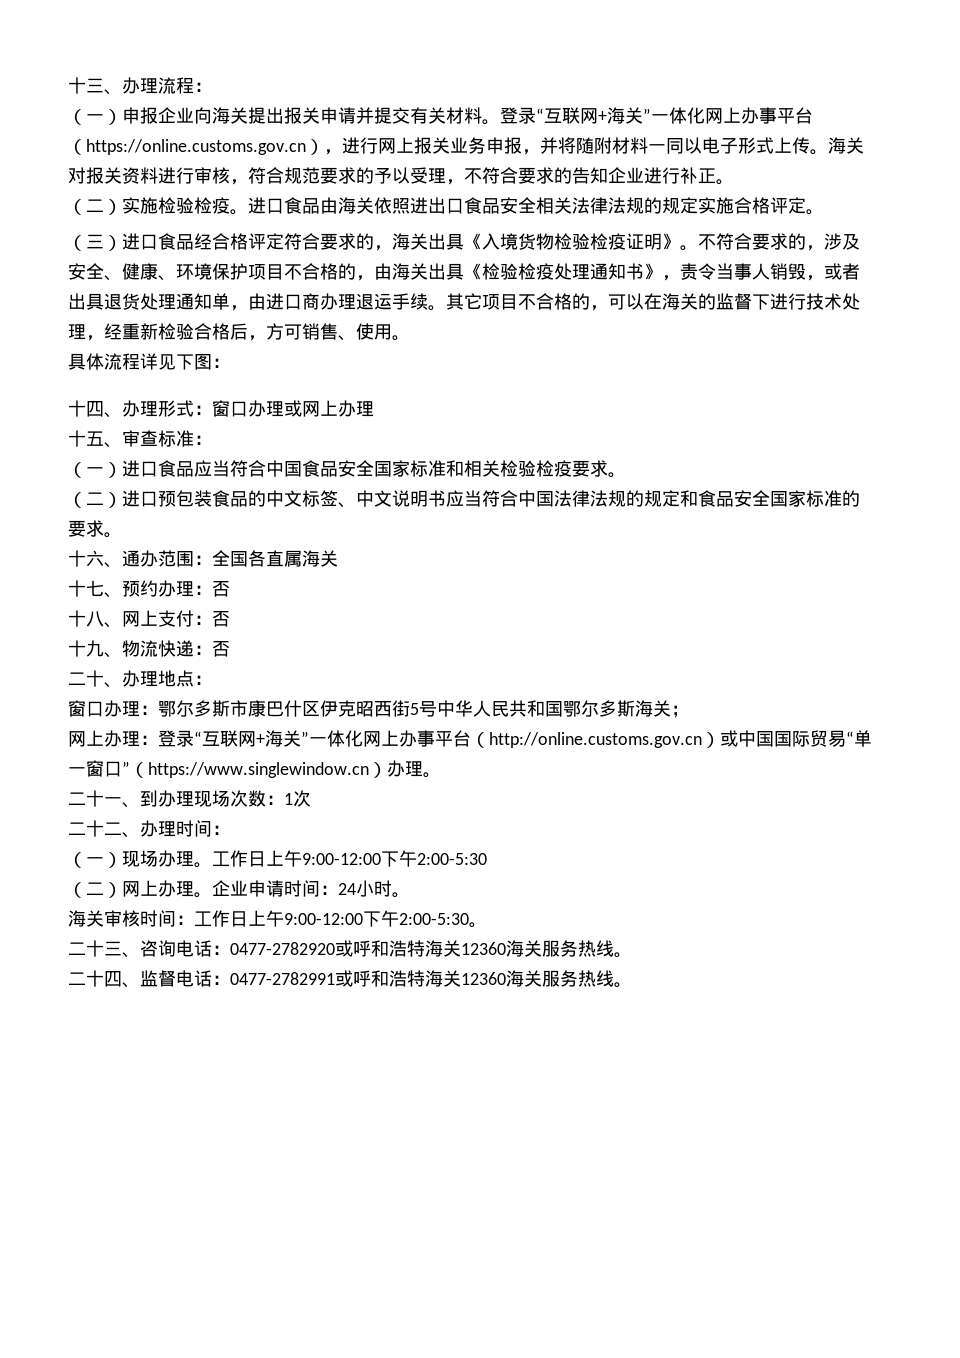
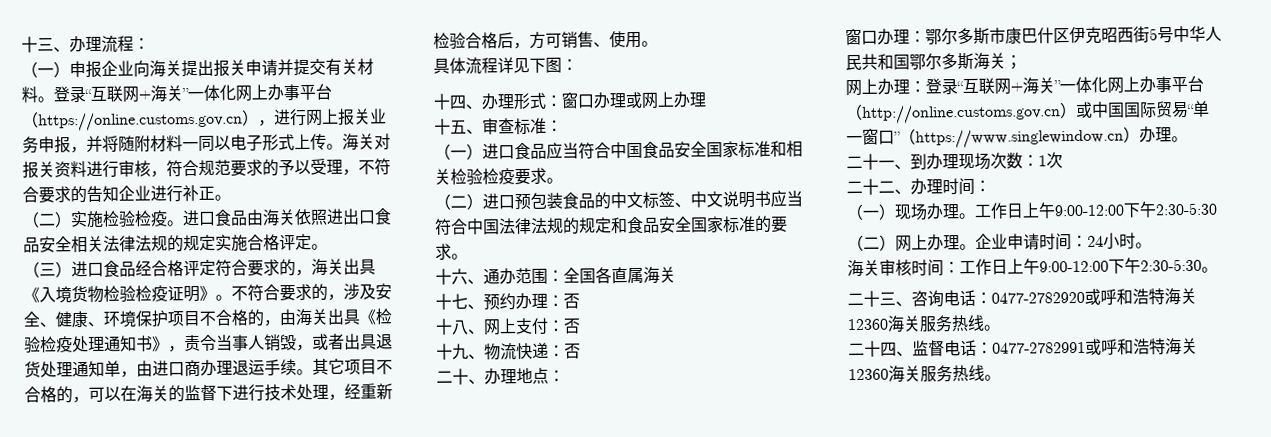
[417,853,487,865] 2:00-5:30 -> [1155,202,1217,216] 2:30-5:30
[399,913,469,925] 2:00-5:30 -> [1140,258,1202,272] 2:30-5:30

